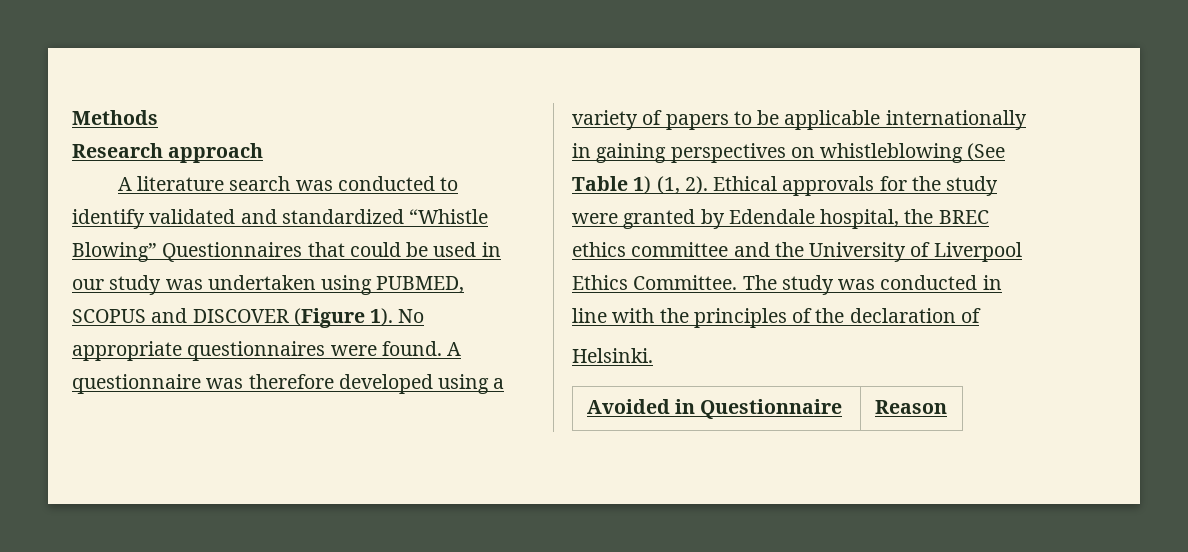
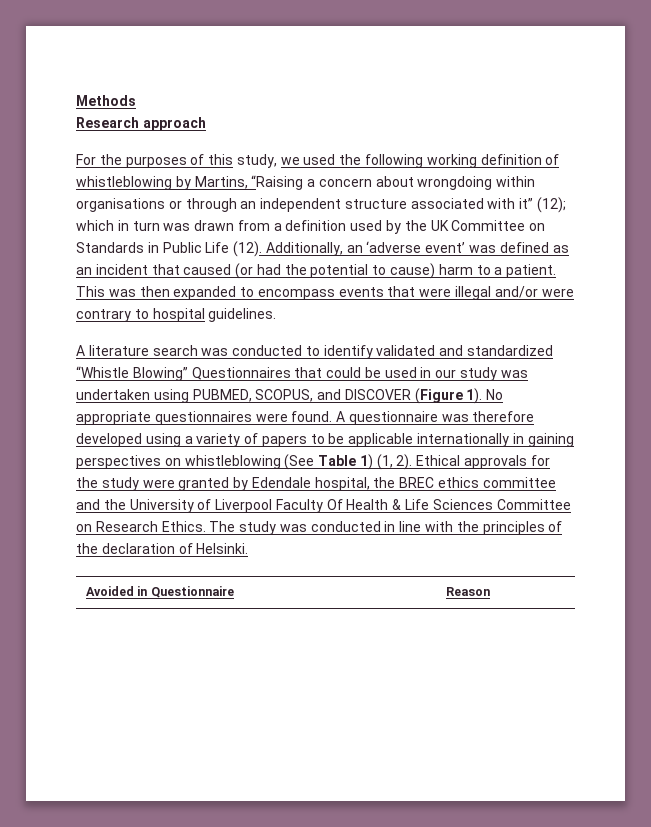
(264, 153) none -> [76,154,560,168] [76,175,536,190] [76,197,567,213] [76,220,546,234] [76,241,569,257] [76,263,557,279] [76,286,574,300] [76,308,277,322] // For the purposes of this study, we used the following working definition of whistleblowing by Martins, “Raising a concern about wrongdoing within organisations or through an independent structure associated with it” (12); which in turn was drawn from a definition used by the UK Committee on Standards in Public Life (12). Additionally, an ‘adverse event’ was defined as an incident that caused (or had the potential to cause) harm to a patient. This was then expanded to encompass events that were illegal and/or were contrary to hospital guidelines.
[72,309,146,323] SCOPUS -> [255,389,314,402] SCOPUS,
[572,275,738,290] Ethics Committee. -> [275,499,571,513] [76,521,206,532] Faculty Of Health & Life Sciences Committee on Research Ethics.
(981, 315) // -> (193, 548) none

